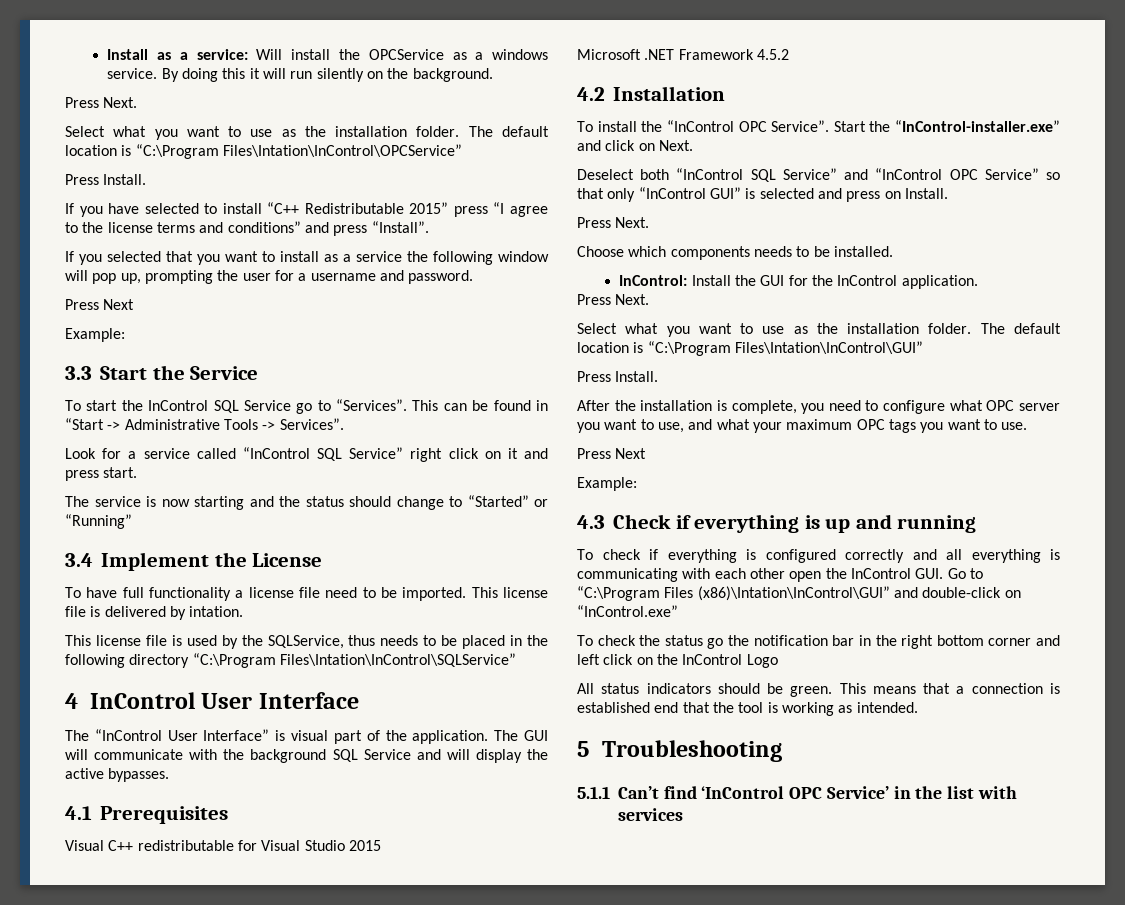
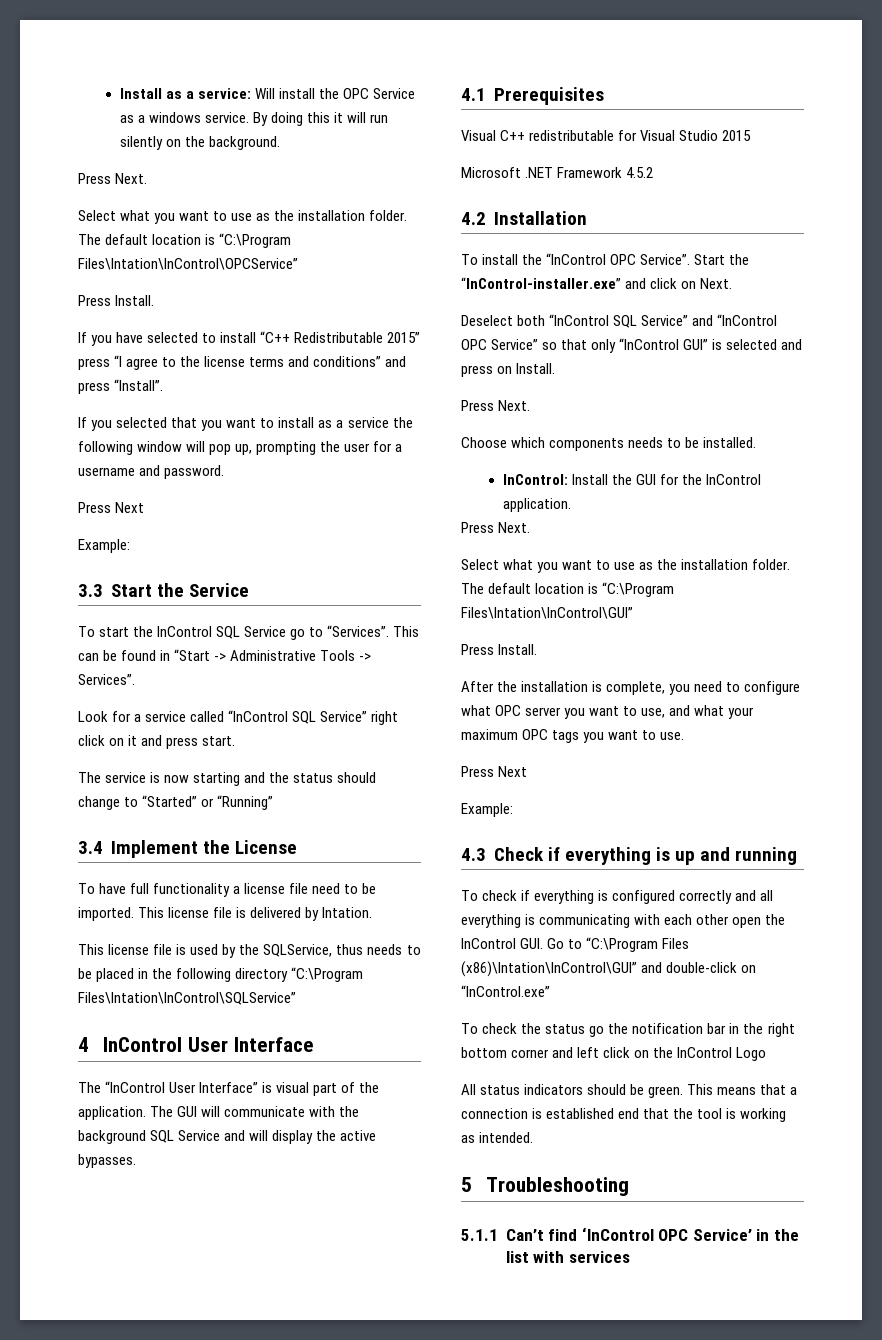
[368,49,444,60] OPCService -> [343,88,416,99] OPC Service
[189,606,244,617] intation. -> [322,907,373,918] Intation.

